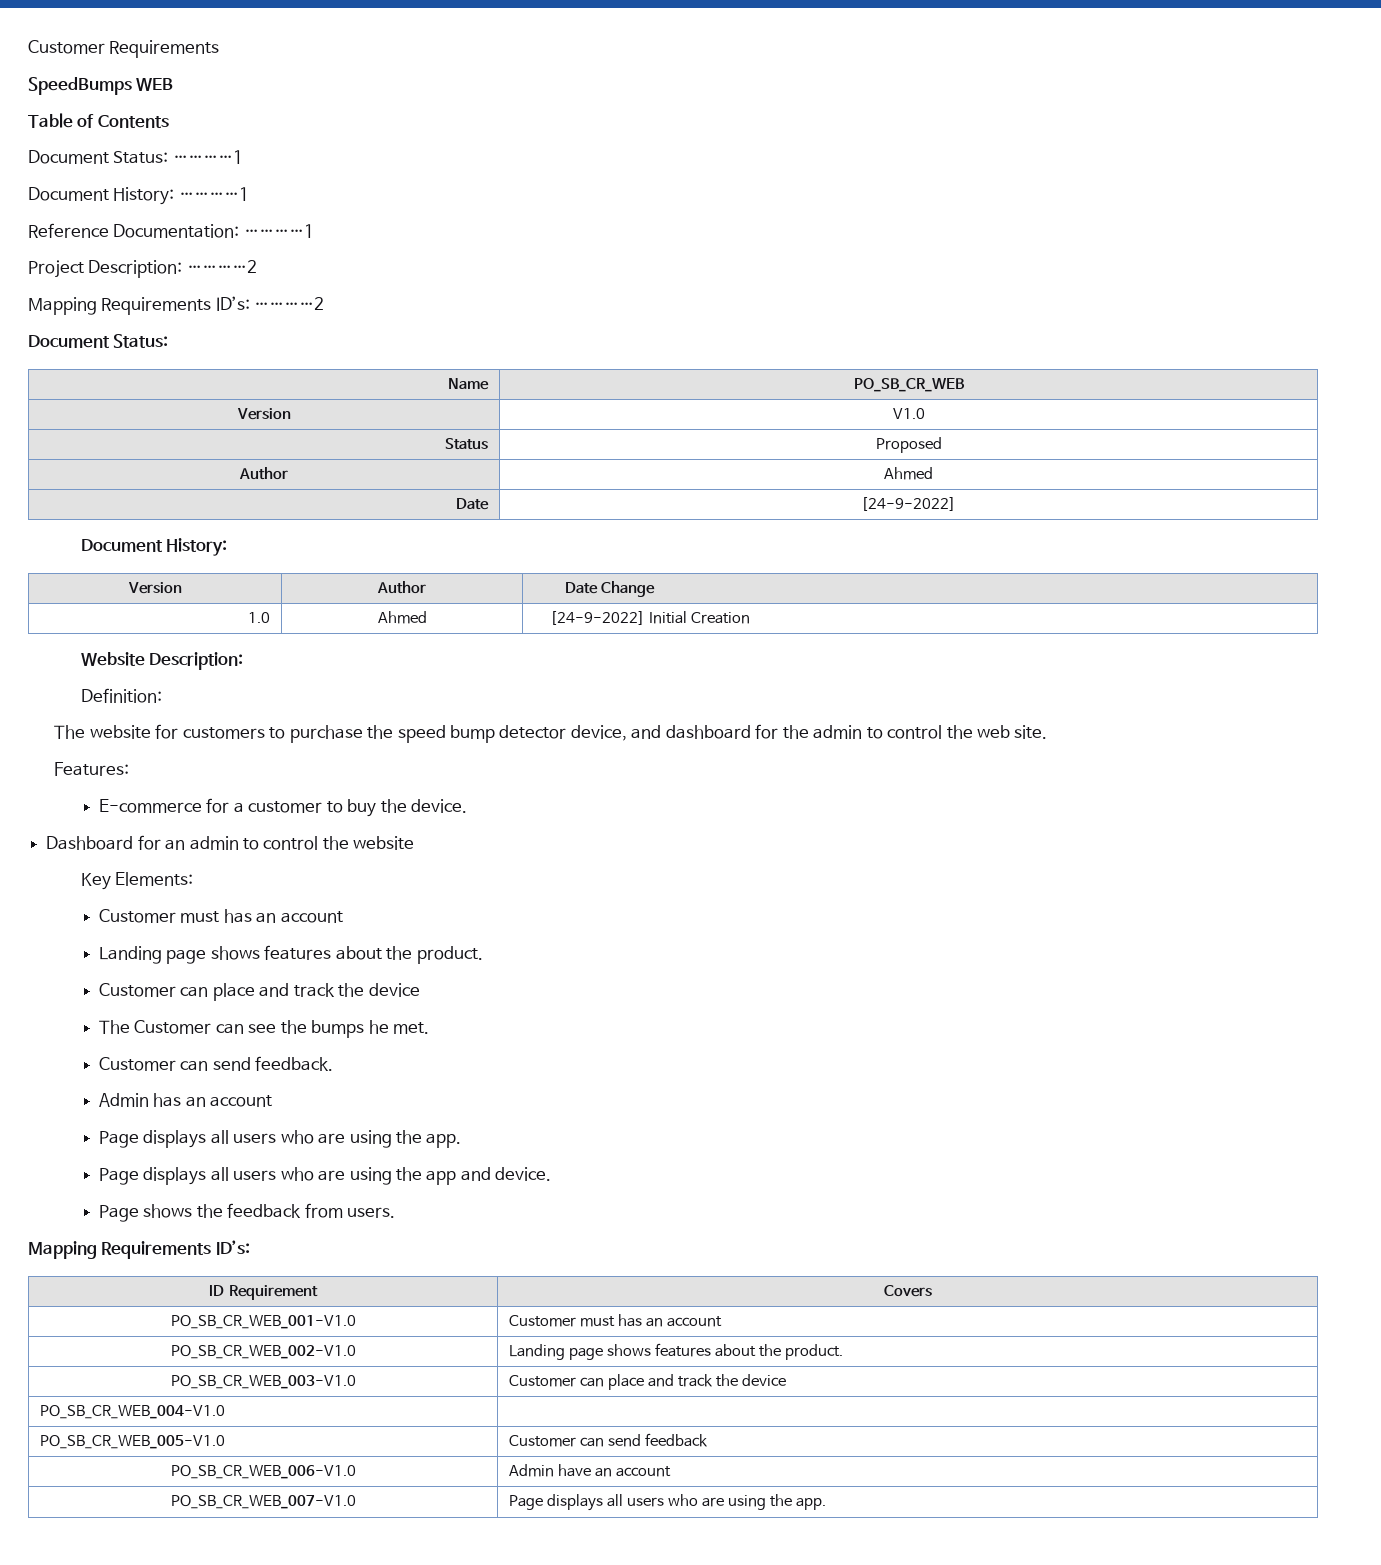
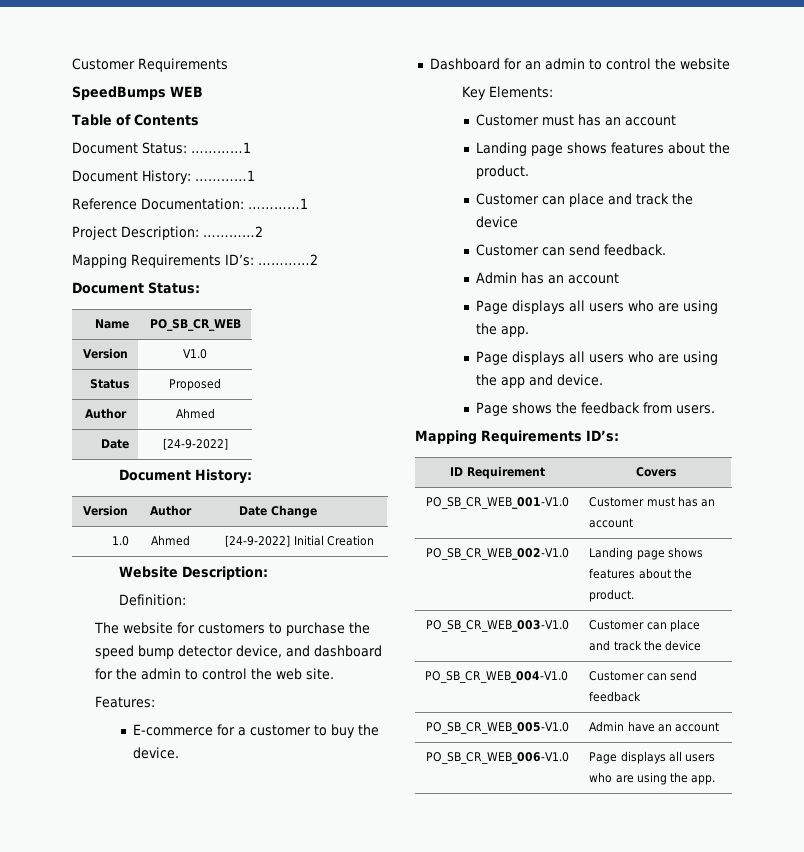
[98,1020,430,1038] // The Customer can see the bumps he met. -> (519, 222) none
[39,1435,225,1449] // PO_SB_CR_WEB_005-V1.0 | -> (569, 677) none
[170,1465,356,1479] PO_SB_CR_WEB_006-V1.0 -> [426,722,569,734] PO_SB_CR_WEB_005-V1.0
[170,1495,356,1509] PO_SB_CR_WEB_007-V1.0 -> [426,752,569,764] PO_SB_CR_WEB_006-V1.0

